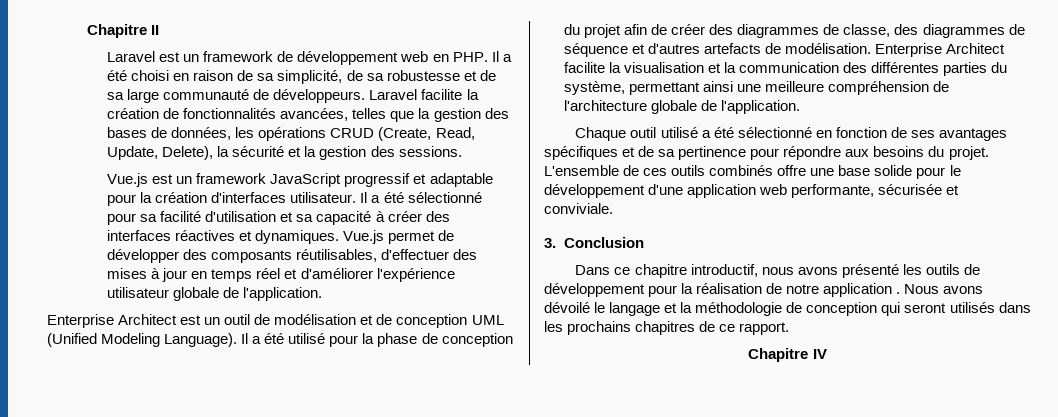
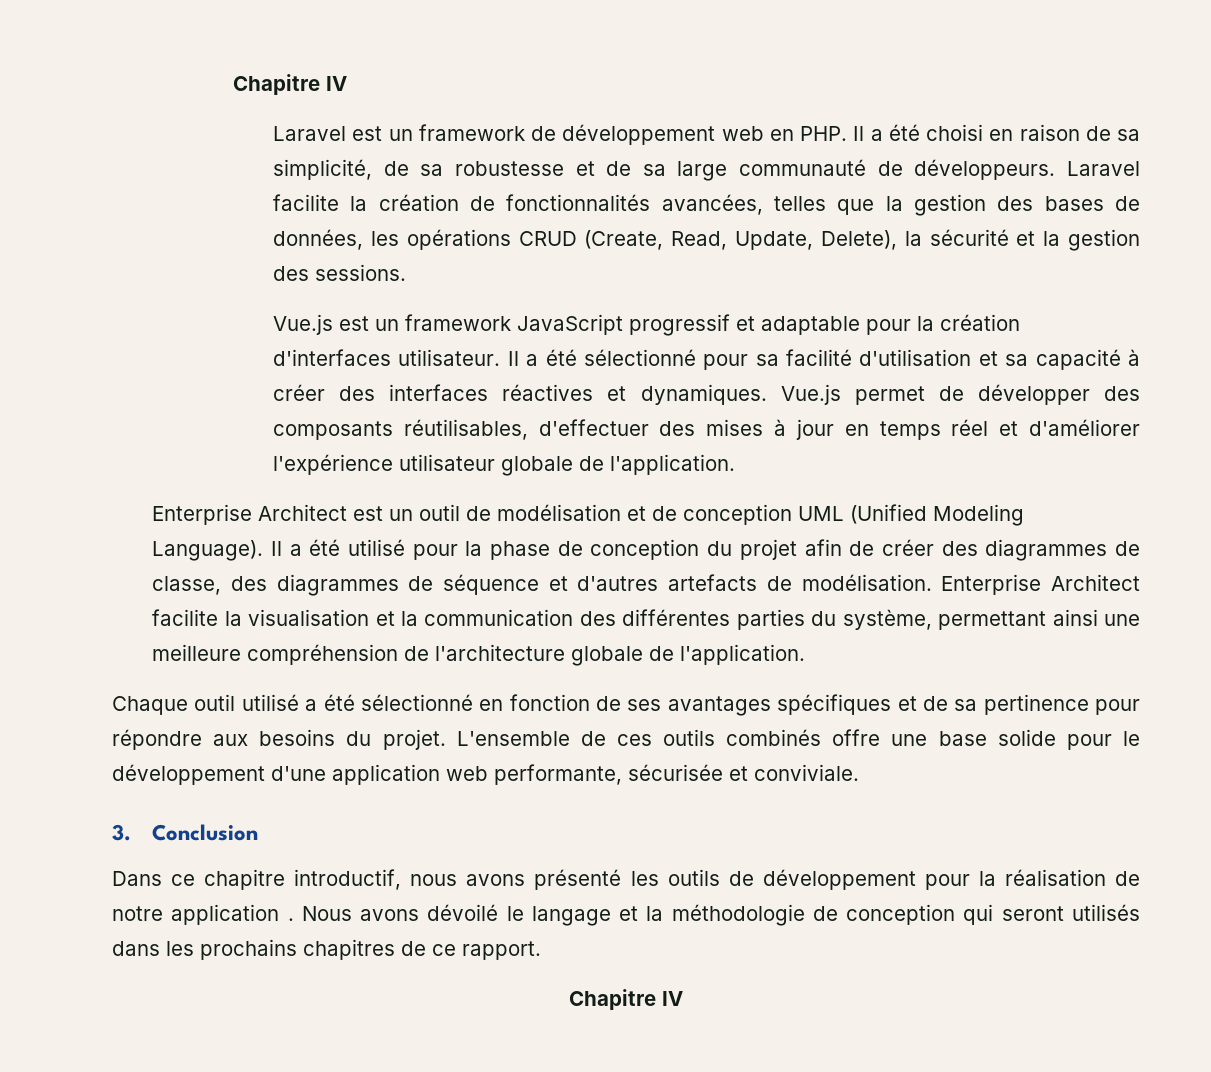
[87,24,160,38] Chapitre II -> [232,74,347,95] Chapitre IV

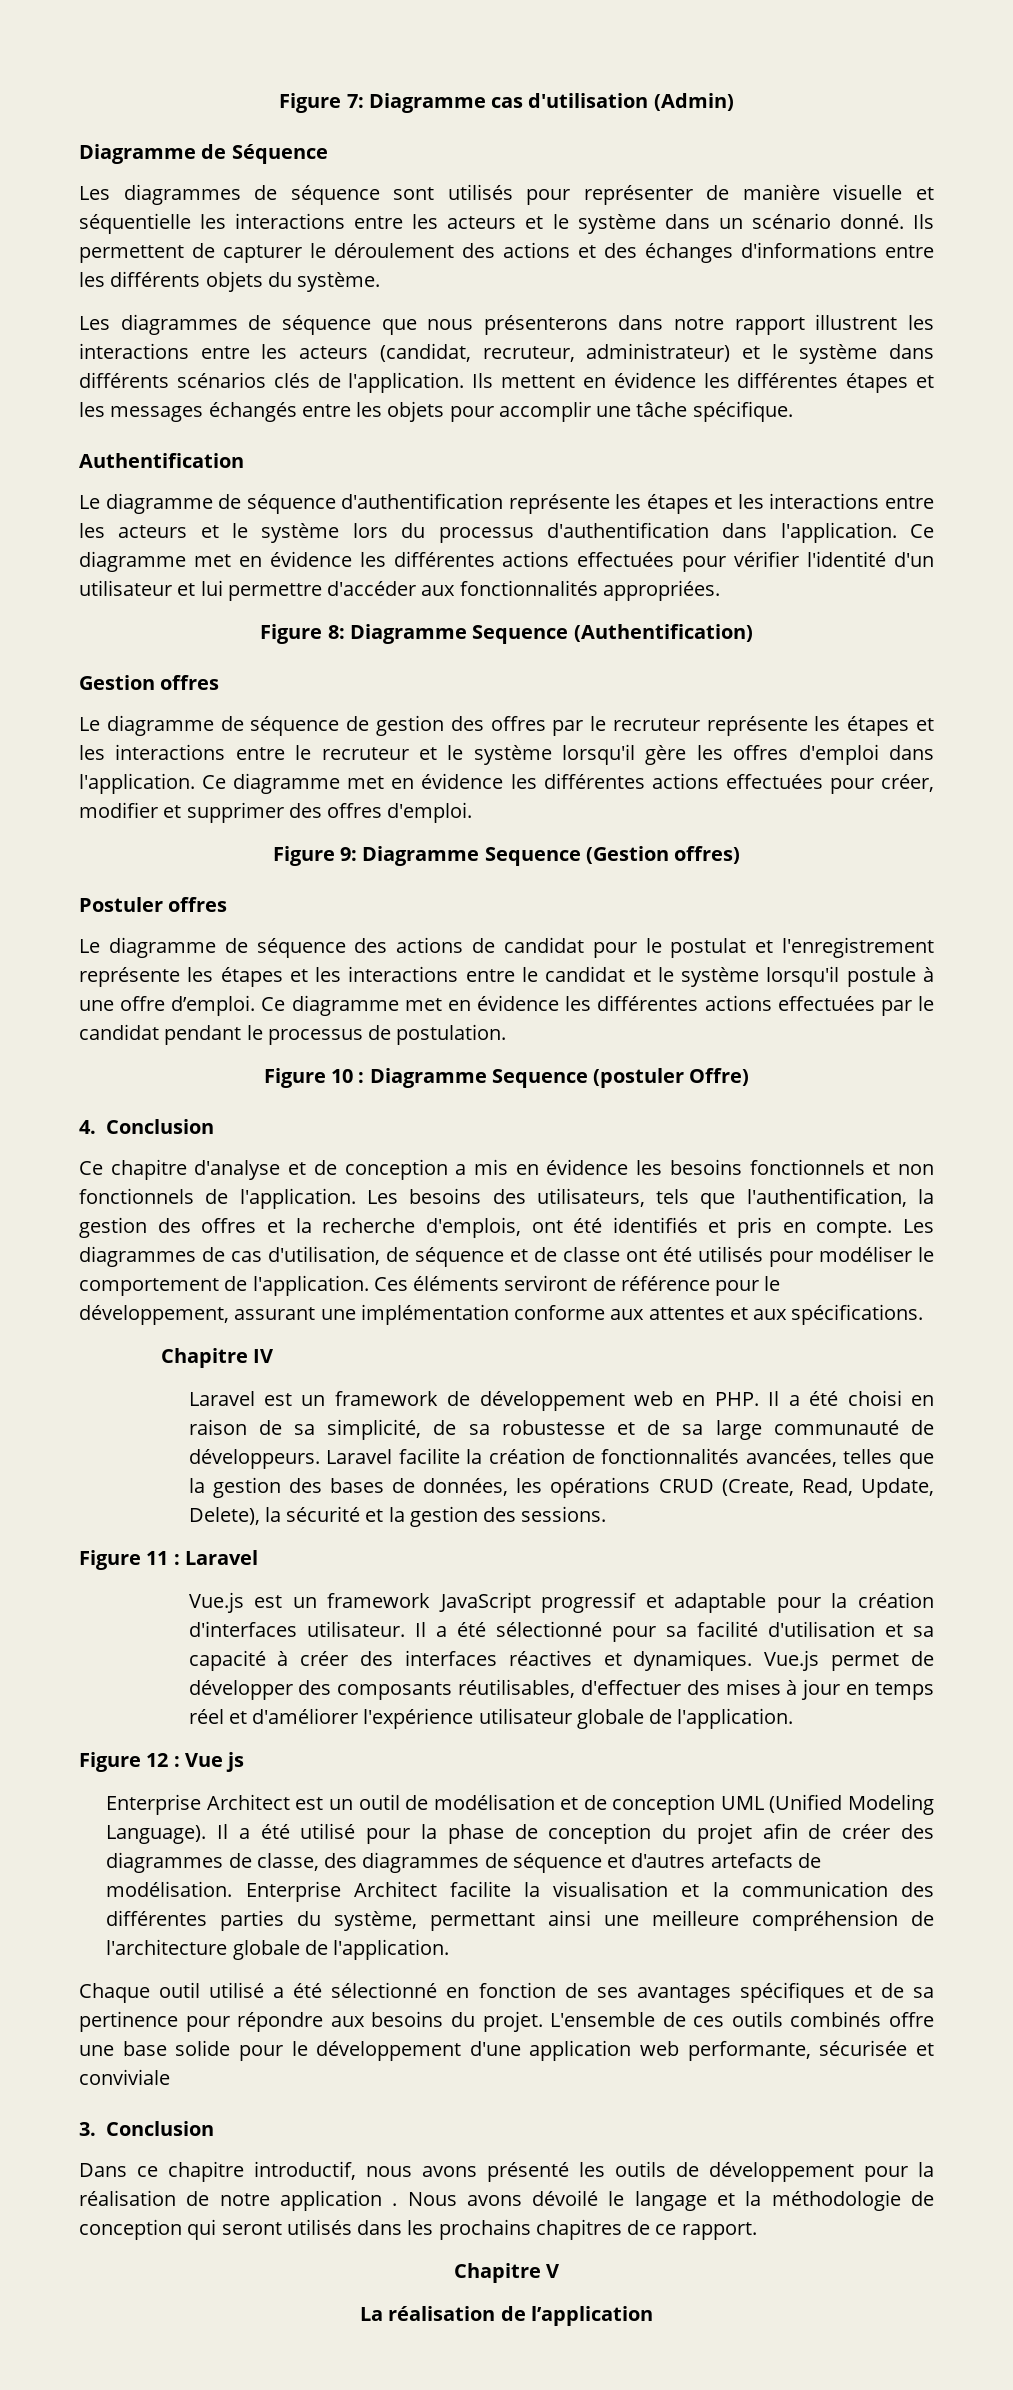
(232, 84) none -> [279,93,734,113] [79,144,328,164] [79,184,934,205] [79,213,935,234] [79,242,934,263] [79,271,381,292] [79,314,934,335] [79,343,935,364] [79,372,934,393] [79,401,793,422] [79,453,244,468] [79,493,934,514] [79,522,934,543] [79,551,934,572] [79,580,720,601] [260,624,753,644] [79,675,220,690] [79,715,935,736] [79,744,934,765] [79,773,934,794] [79,802,473,823] [272,846,741,866] [79,897,228,912] [79,937,935,958] [79,966,935,987] [79,995,935,1016] [79,1024,507,1045] [263,1068,750,1088] [79,1119,215,1134] [79,1159,935,1180] [79,1188,935,1209] [79,1217,934,1238] [79,1246,934,1267] [79,1275,781,1296] [79,1304,924,1325] Figure 7: Diagramme cas d'utilisation (Admin) // Diagramme de Séquence // Les diagrammes de séquence sont utilisés pour représenter de manière visuelle et séquentielle les interactions entre les acteurs et le système dans un scénario donné. Ils permettent de capturer le déroulement des actions et des échanges d'informations entre les différents objets du système. // Les diagrammes de séquence que nous présenterons dans notre rapport illustrent les interactions entre les acteurs (candidat, recruteur, administrateur) et le système dans différents scénarios clés de l'application. Ils mettent en évidence les différentes étapes et les messages échangés entre les objets pour accomplir une tâche spécifique. // Authentification // Le diagramme de séquence d'authentification représente les étapes et les interactions entre les acteurs et le système lors du processus d'authentification dans l'application. Ce diagramme met en évidence les différentes actions effectuées pour vérifier l'identité d'un utilisateur et lui permettre d'accéder aux fonctionnalités appropriées. // Figure 8: Diagramme Sequence (Authentification) // Gestion offres // Le diagramme de séquence de gestion des offres par le recruteur représente les étapes et les interactions entre le recruteur et le système lorsqu'il gère les offres d'emploi dans l'application. Ce diagramme met en évidence les différentes actions effectuées pour créer, modifier et supprimer des offres d'emploi. // Figure 9: Diagramme Sequence (Gestion offres) // Postuler offres // Le diagramme de séquence des actions de candidat pour le postulat et l'enregistrement représente les étapes et les interactions entre le candidat et le système lorsqu'il postule à une offre d’emploi. Ce diagramme met en évidence les différentes actions effectuées par le candidat pendant le processus de postulation. // Figure 10 : Diagramme Sequence (postuler Offre) // 4. Conclusion // Ce chapitre d'analyse et de conception a mis en évidence les besoins fonctionnels et non fonctionnels de l'application. Les besoins des utilisateurs, tels que l'authentification, la gestion des offres et la recherche d'emplois, ont été identifiés et pris en compte. Les diagrammes de cas d'utilisation, de séquence et de classe ont été utilisés pour modéliser le comportement de l'application. Ces éléments serviront de référence pour le développement, assurant une implémentation conforme aux attentes et aux spécifications. //
(407, 272) none -> [79,1550,258,1570] // Figure 11 : Laravel
(736, 464) none -> [79,1752,245,1772] // Figure 12 : Vue js
[754,764,859,781] conviviale. -> [79,2069,170,2085] conviviale
[662,991,683,1006] IV -> [546,2264,560,2278] [360,2306,653,2326] V // La réalisation de l’application

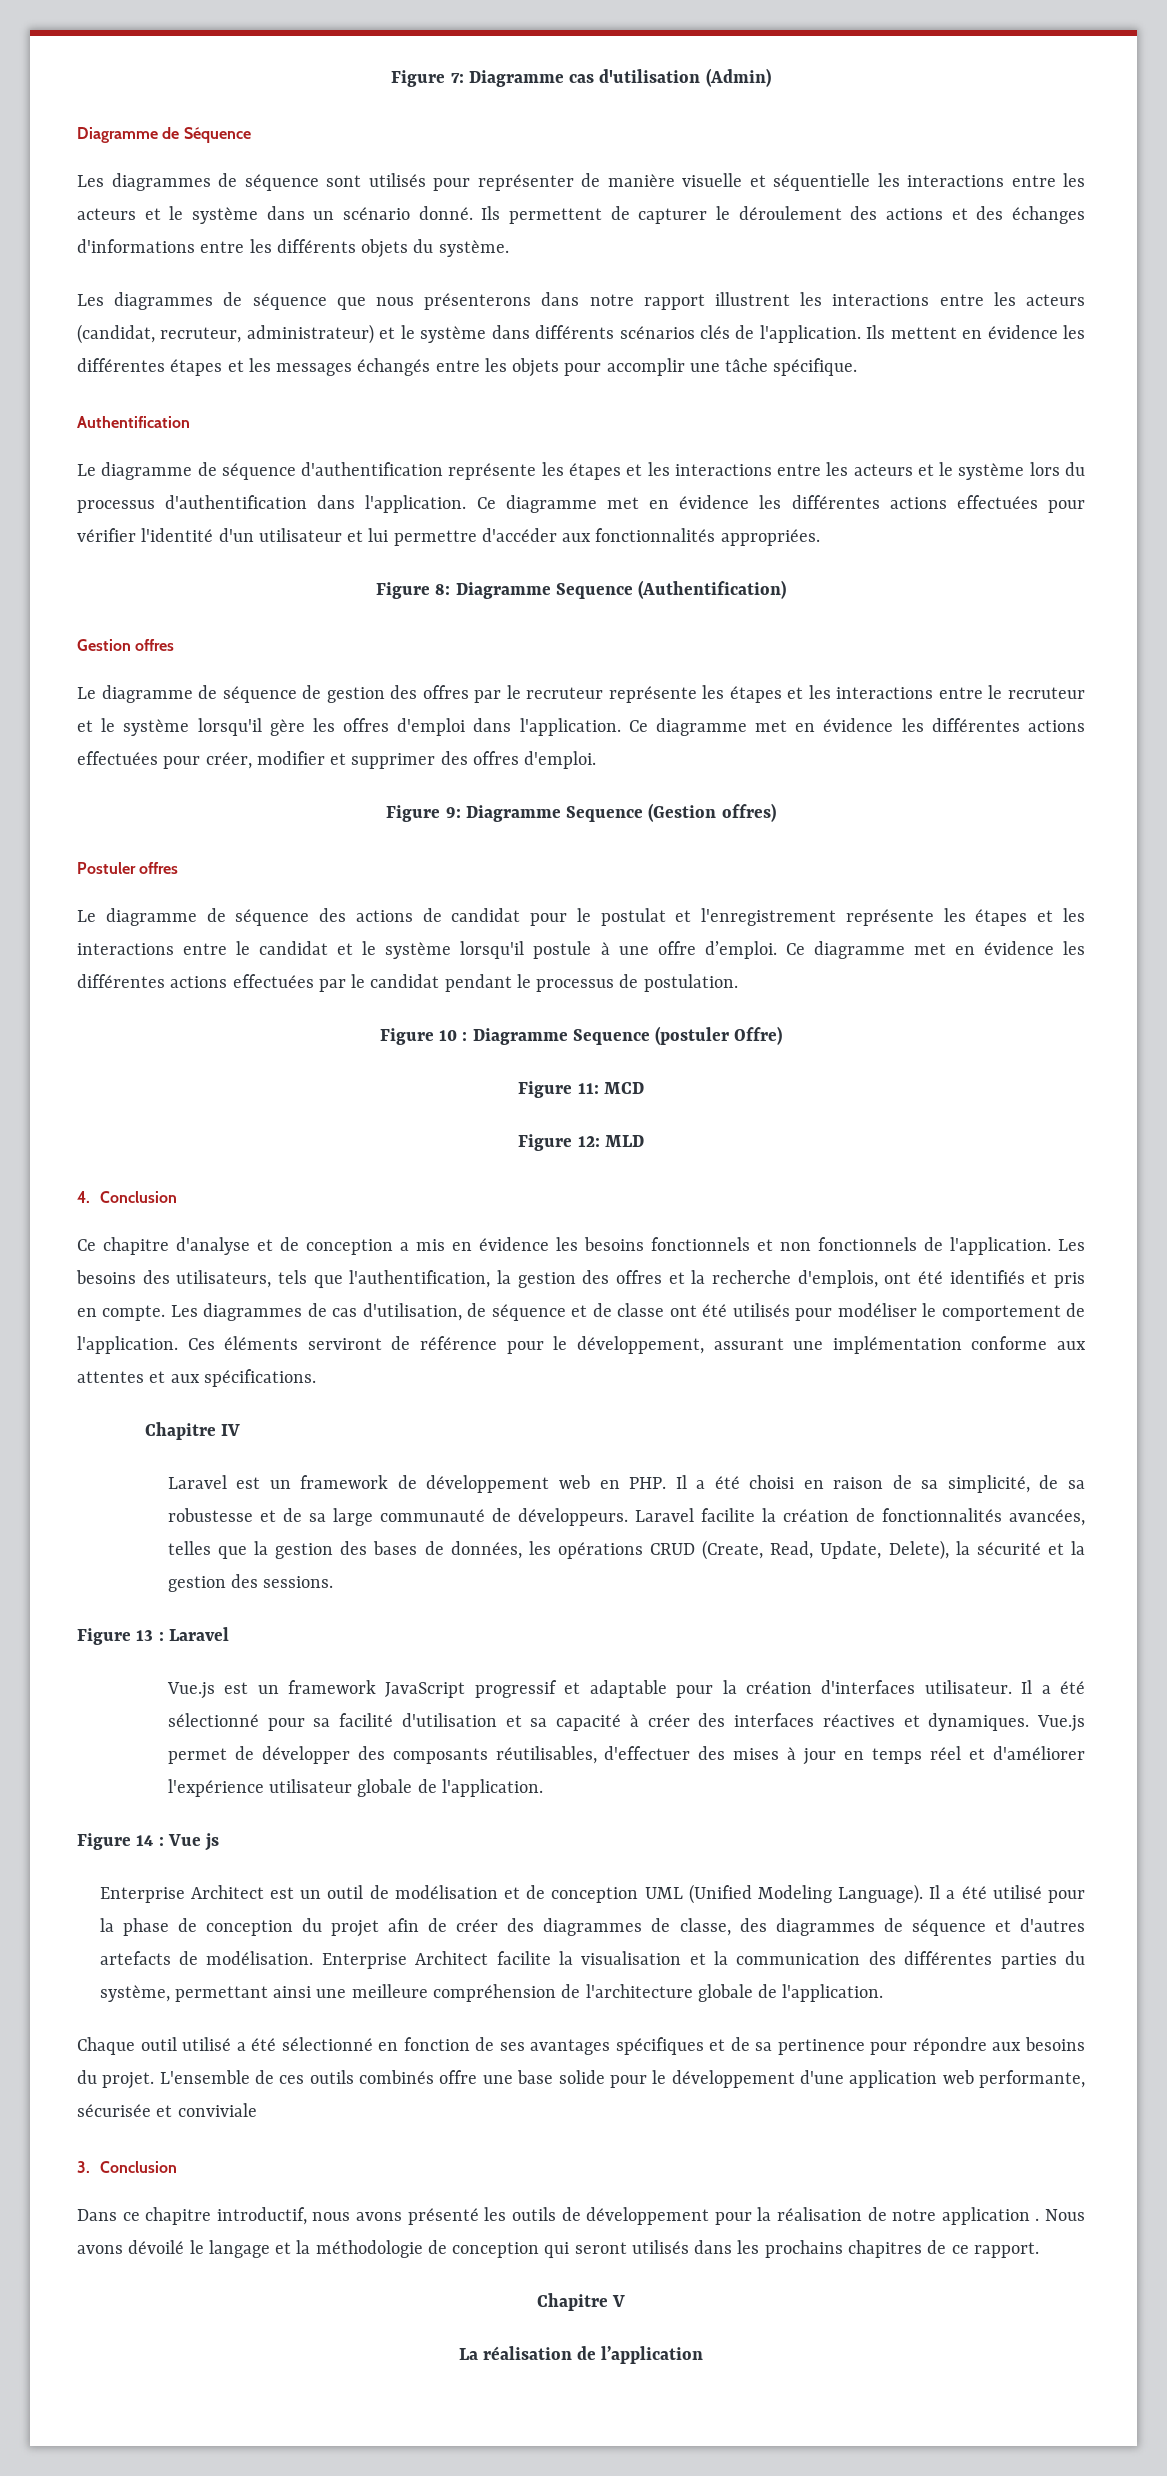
(750, 1077) none -> [518,1081,644,1098] [518,1134,644,1151] // Figure 11: MCD // Figure 12: MLD
[146,1551,169,1565] 11 -> [136,1630,154,1641] 13
[146,1753,169,1767] 12 -> [136,1835,154,1846] 14

